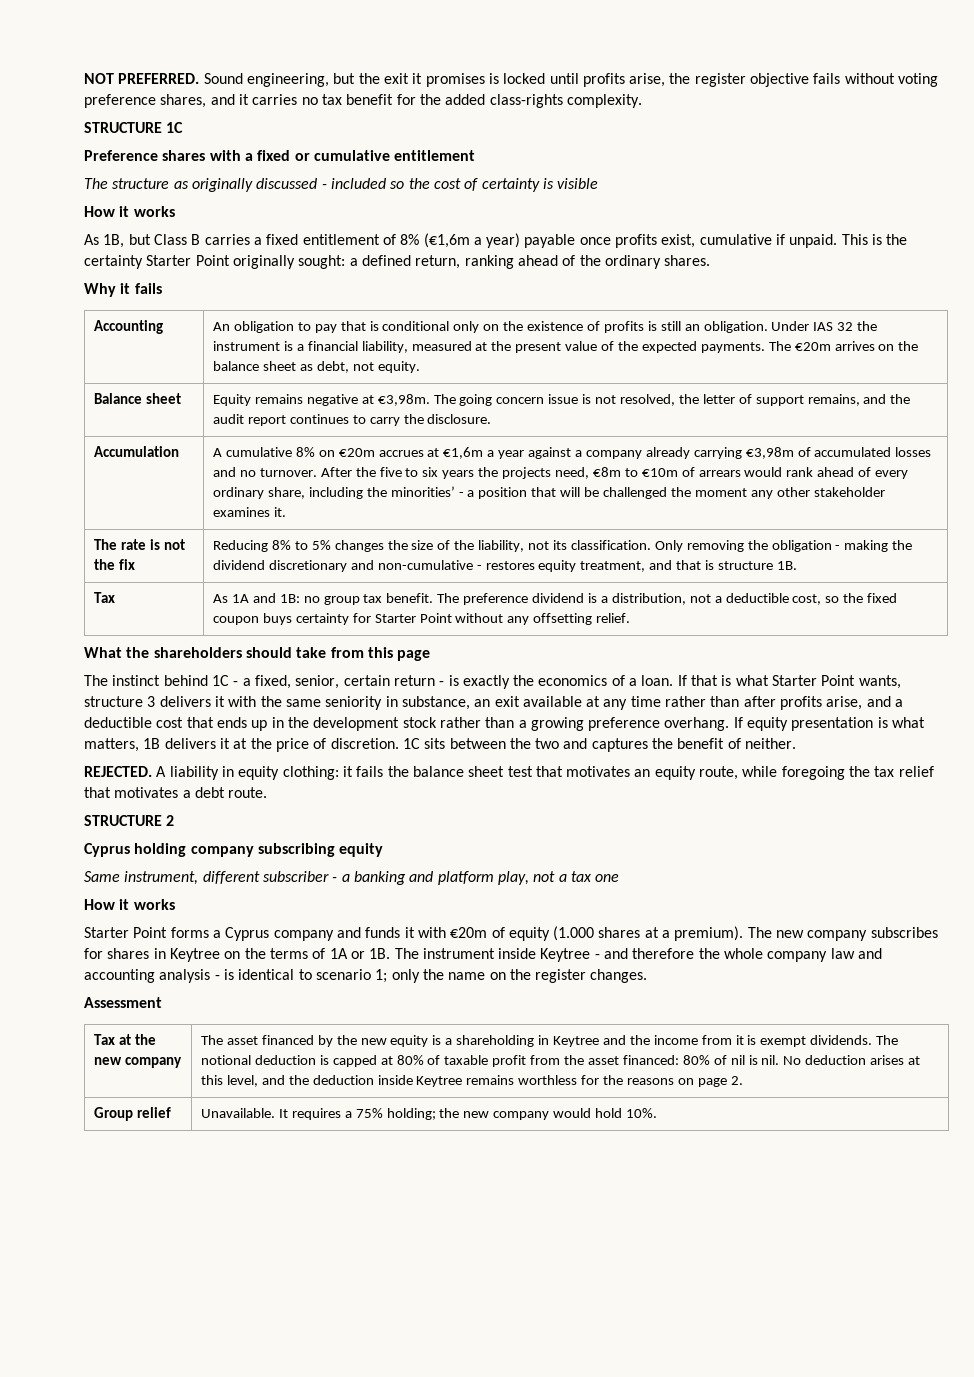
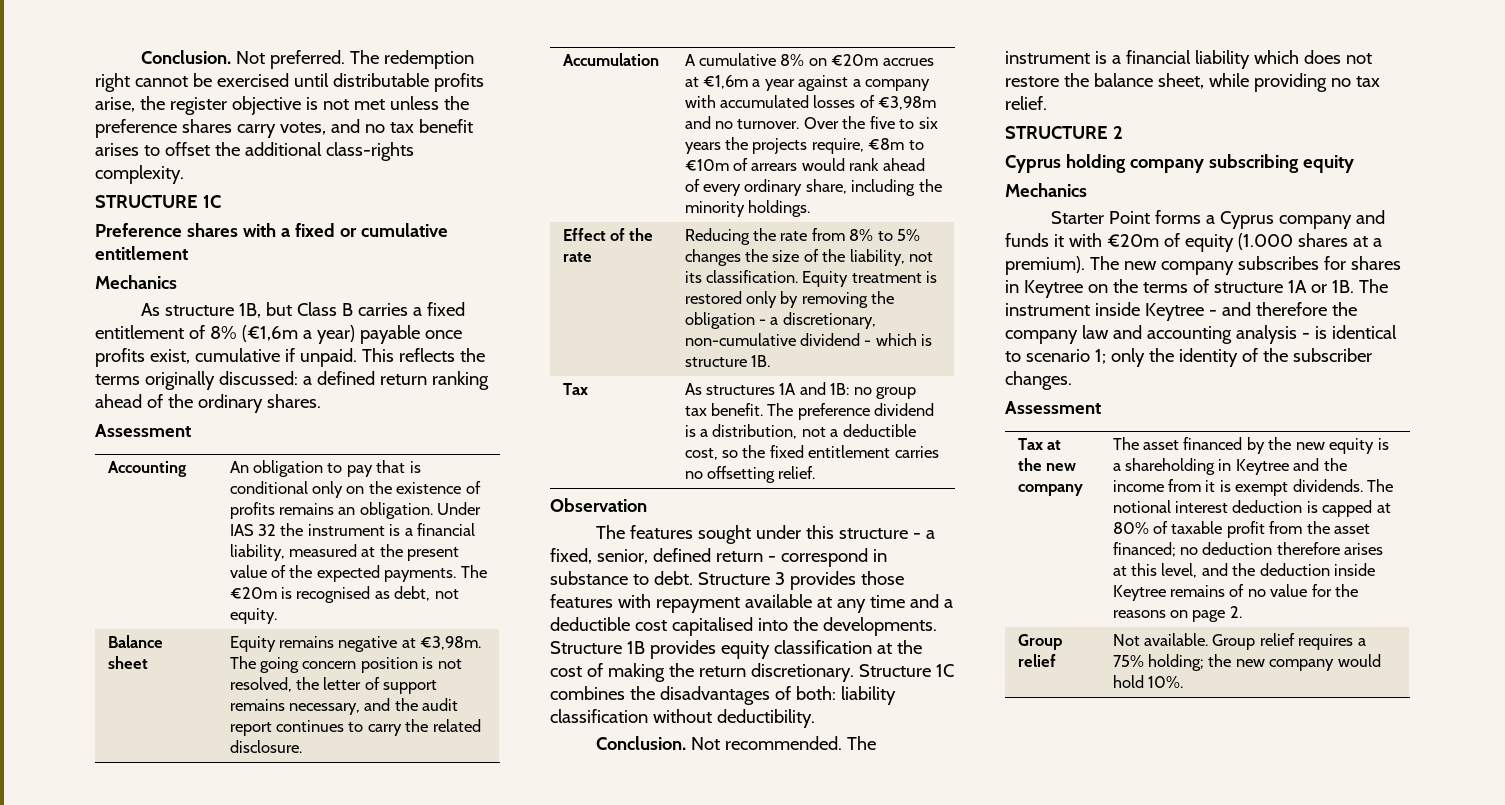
[84,73,579,87] NOT PREFERRED. Sound engineering, but the exit it promises is locked until -> [141,50,475,69] [95,73,429,92] Conclusion. Not preferred. The redemption right cannot be exercised until distributable
[813,73,939,87] [84,94,486,108] fails without voting preference shares, and it carries no tax benefit for the added -> [305,96,469,110] [95,119,473,138] [95,142,322,156] is not met unless the preference shares carry votes, and no tax benefit arises to offset the additional
[84,178,599,192] [84,206,175,217] [84,234,99,245] The structure as originally discussed - included so the cost of certainty is visible // How it works // As -> [95,275,177,289] [141,303,235,316] Mechanics // As structure
[872,234,908,245] [84,255,346,269] is the certainty Starter Point originally sought: -> [398,348,485,362] [95,371,298,390] reflects the terms originally discussed:
[415,255,461,269] return, -> [379,374,427,385] return
[84,283,162,297] Why it fails -> [95,424,191,437] Assessment
[647,321,681,331] is still -> [279,503,335,515] remains
[834,341,919,351] [212,361,296,371] arrives on the balance sheet -> [281,586,371,603] is recognised
[548,394,579,404] issue -> [360,657,418,673] position
[807,394,860,406] remains, -> [229,699,361,715] remains necessary,
(424, 419) none -> [432,719,481,732] related
[645,447,932,459] already carrying €3,98m of accumulated losses -> [684,95,937,110] with accumulated losses of €3,98m
[320,467,352,477] After -> [803,117,839,129] Over
[554,467,589,479] need, -> [811,138,864,154] require,
[390,486,885,499] [212,507,286,517] [93,539,185,550] [93,559,135,570] [212,540,268,552] minorities’ - a position that will be challenged the moment any other stakeholder examines it. // The rate is not the fix | Reducing -> [684,200,811,217] [562,228,654,241] [562,252,592,262] [684,228,845,245] minority holdings. // Effect of the rate | Reducing the rate from
[654,540,913,552] [212,560,702,572] Only removing the obligation - making the dividend discretionary and non-cumulative - restores equity treatment, and that -> [802,271,938,287] [684,291,895,308] [684,312,876,329] [684,333,917,346] Equity treatment is restored only by removing the obligation - a discretionary, non-cumulative dividend - which
(228, 598) none -> [706,385,776,395] structures
[212,613,631,625] [84,647,431,661] [84,675,229,686] coupon buys certainty for Starter Point without any offsetting relief. // What the shareholders should take from this page // The instinct behind 1C -> [808,445,939,458] [684,466,816,483] [550,498,647,512] [596,525,909,544] entitlement carries no offsetting relief. // Observation // The features sought under this structure
[343,675,390,686] certain -> [652,548,711,562] defined
[448,675,901,689] [84,696,904,710] [84,717,926,731] [84,738,797,752] [84,766,934,780] [84,787,268,798] is exactly the economics of a loan. If that is what Starter Point wants, structure 3 delivers it with the same seniority in substance, an exit available at any time rather than after profits arise, and a deductible cost that ends up in the development stock rather than a growing preference overhang. If equity presentation is what matters, 1B delivers it at the price of discretion. 1C sits between the two and captures the benefit of neither. // REJECTED. A liability in equity clothing: it fails the balance sheet test that motivates an equity route, while foregoing the tax relief that motivates a debt route. -> [780,548,887,567] [550,571,904,590] [550,594,953,613] [550,617,937,636] [550,640,922,659] [550,663,954,682] [550,686,896,705] [550,709,815,728] [596,736,877,750] [1005,50,1372,69] [1005,73,1380,92] [1005,96,1047,110] correspond in substance to debt. Structure 3 provides those features with repayment available at any time and a deductible cost capitalised into the developments. Structure 1B provides equity classification at the cost of making the return discretionary. Structure 1C combines the disadvantages of both: liability classification without deductibility. // Conclusion. Not recommended. The instrument is a financial liability which does not restore the balance sheet, while providing no tax relief.
[84,871,620,885] [84,899,175,910] Same instrument, different subscriber - a banking and platform play, not a tax one // How it works -> [1005,183,1087,197] Mechanics
(326, 953) none -> [1213,282,1283,293] structure
[724,948,764,959] whole -> (1357, 309) none
[448,969,587,983] name on the register -> [1178,348,1372,367] identity of the subscriber
(251, 1060) none -> [1175,501,1229,513] interest
[622,1055,867,1065] financed: 80% of nil is nil. No deduction -> [1112,542,1340,557] financed; no deduction therefore
[518,1075,578,1085] worthless -> [1229,584,1308,597] of no value
[200,1108,288,1118] Unavailable. It -> [1112,633,1295,650] Not available. Group relief

